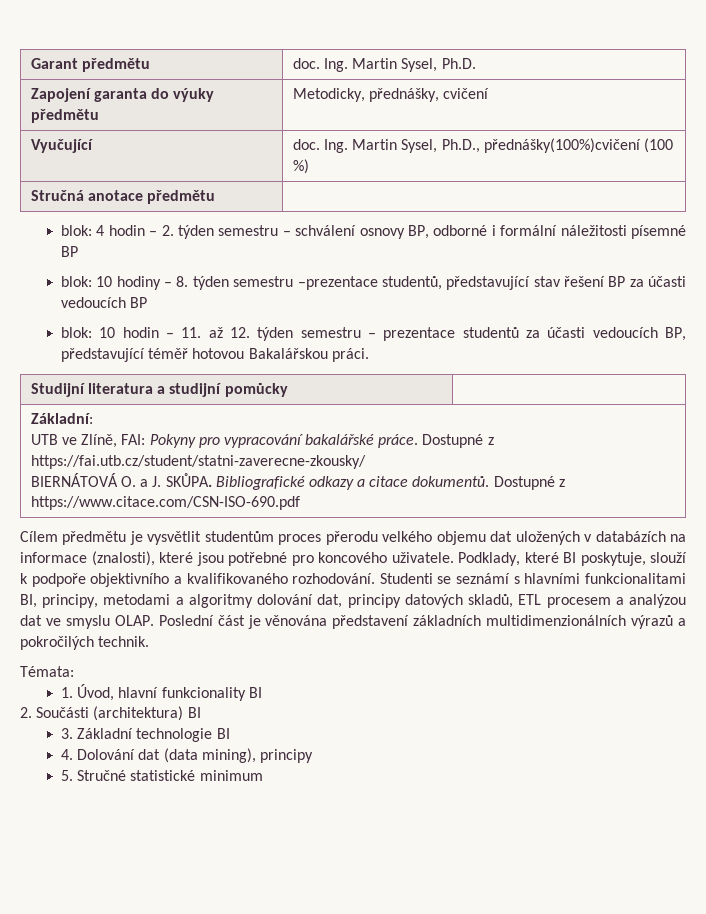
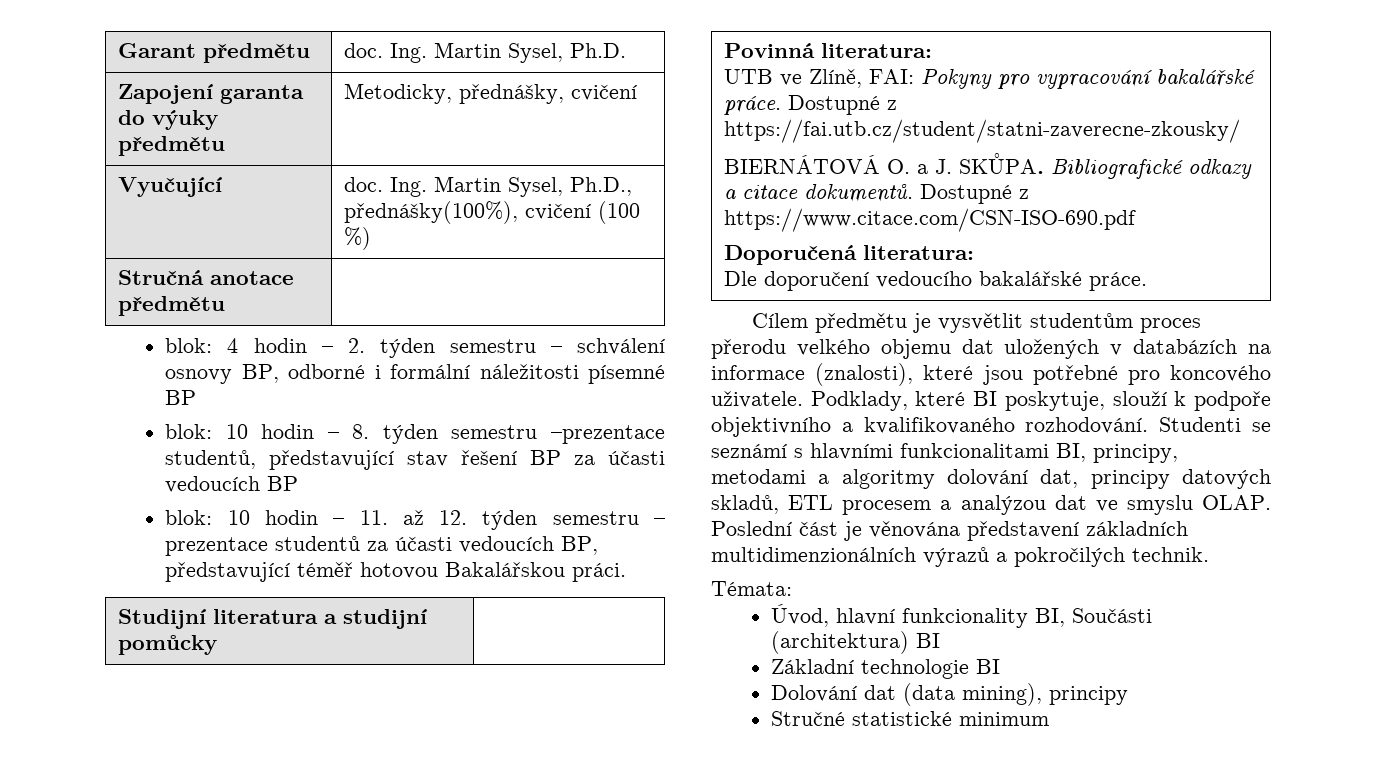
[483,138,641,153] přednášky(100%)cvičení -> [343,201,591,224] přednášky(100%), cvičení
[116,276,161,290] hodiny -> [261,424,315,439] hodin
[30,413,93,424] Základní: -> [723,43,932,58] Povinná literatura:
(300, 503) none -> [723,245,974,265] [723,271,1147,291] // Doporučená literatura: // Dle doporučení vedoucího bakalářské práce.
[61,687,74,698] 1. -> (792, 588) none
[248,687,262,698] [20,707,32,718] BI // 2. -> [1035,608,1066,627] BI,
[61,728,74,739] 3. -> (941, 640) none
[61,749,74,760] 4. -> (1001, 666) none
[61,770,74,781] 5. -> (1129, 695) none

